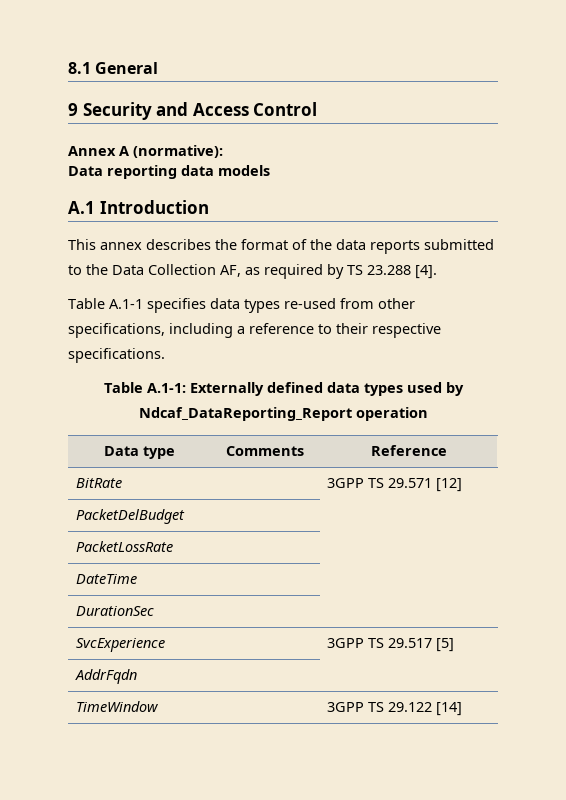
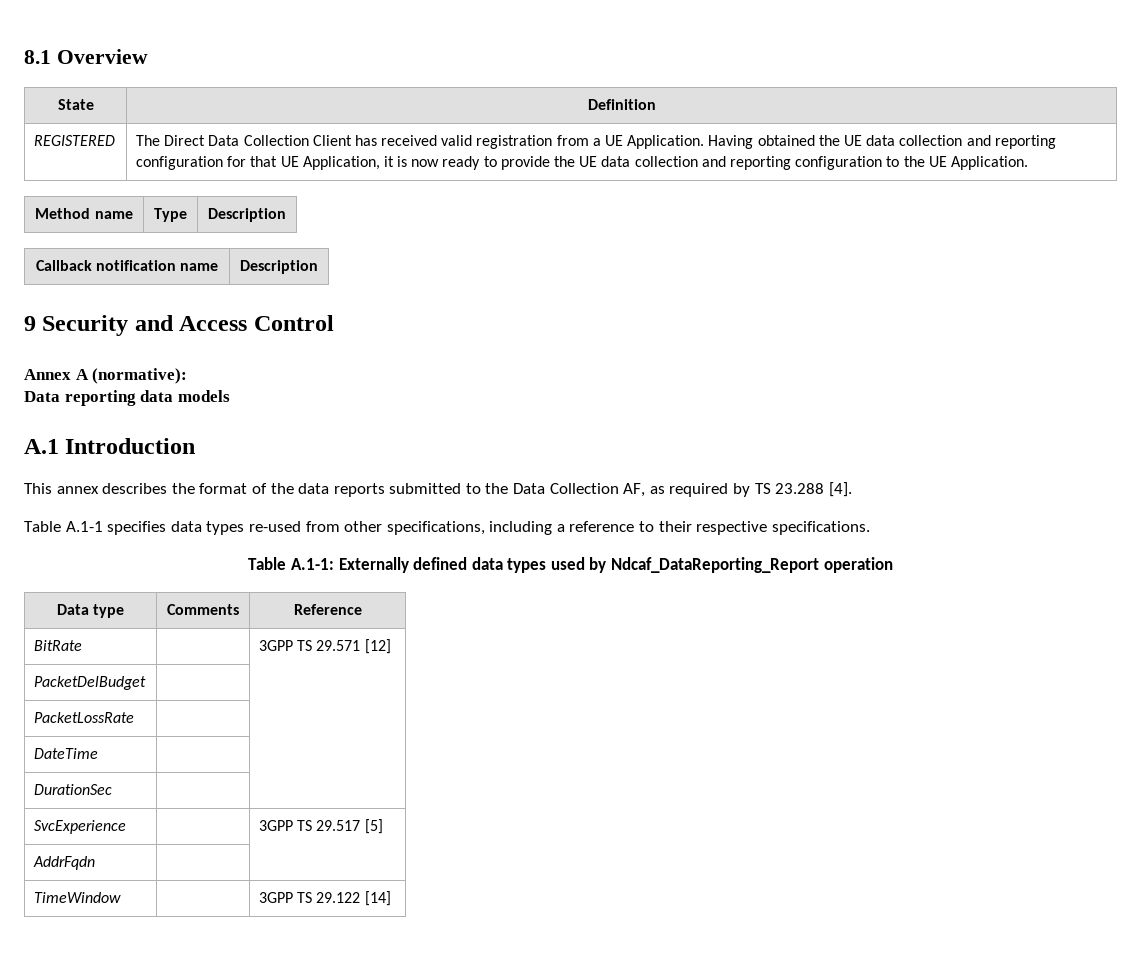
[95,62,159,74] General -> [56,49,148,64] [57,99,94,110] [587,99,656,110] [34,135,116,146] [136,135,1056,149] [136,156,1028,170] [35,208,133,219] [154,208,187,222] [208,208,286,222] [35,260,219,271] [240,260,318,274] Overview // State | Definition // REGISTERED | The Direct Data Collection Client has received valid registration from a UE Application. Having obtained the UE data collection and reporting configuration for that UE Application, it is now ready to provide the UE data collection and reporting configuration to the UE Application. // Method name | Type | Description // Callback notification name | Description

